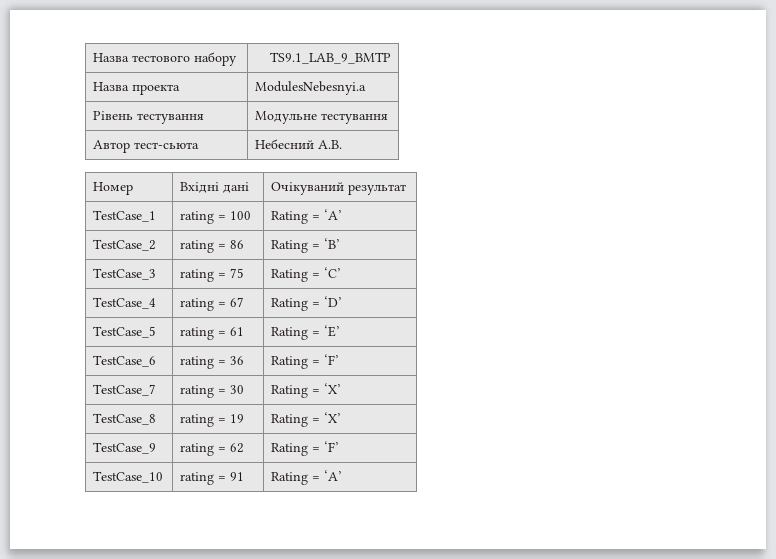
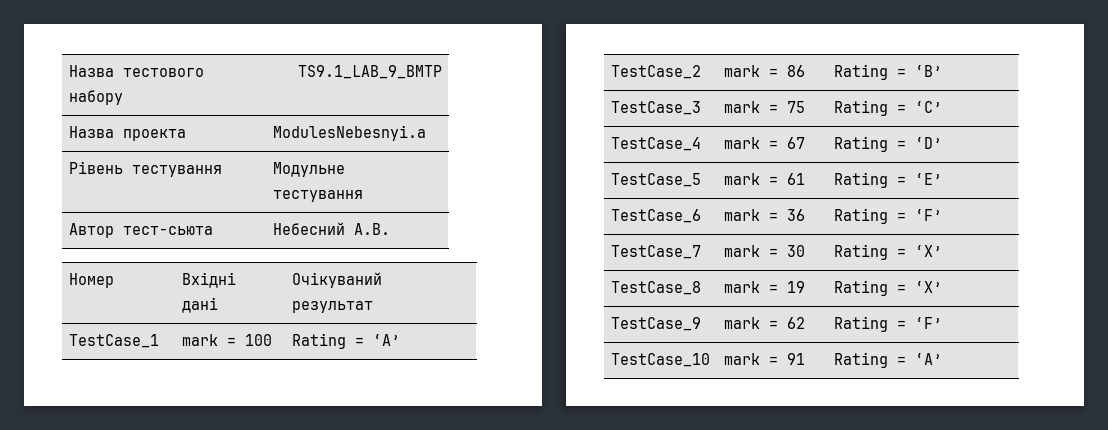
[180,211,215,224] rating -> [181,334,218,346] mark
[180,240,215,253] rating -> [723,65,760,77] mark
[180,269,215,282] rating -> [723,101,760,113] mark
[180,298,215,311] rating -> [723,137,760,149] mark
[180,327,215,340] rating -> [723,173,760,185] mark
[180,356,215,369] rating -> [723,209,760,221] mark
[180,385,215,398] rating -> [723,245,760,257] mark
[180,414,215,427] rating -> [723,281,760,293] mark
[180,443,215,456] rating -> [723,317,760,329] mark
[180,472,215,485] rating -> [723,353,760,365] mark

